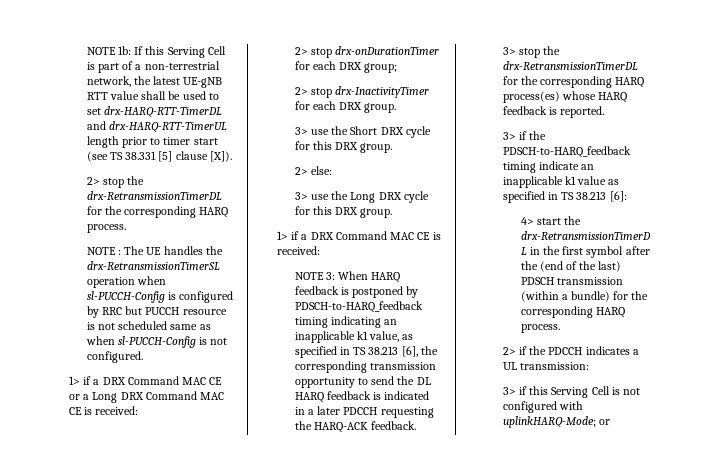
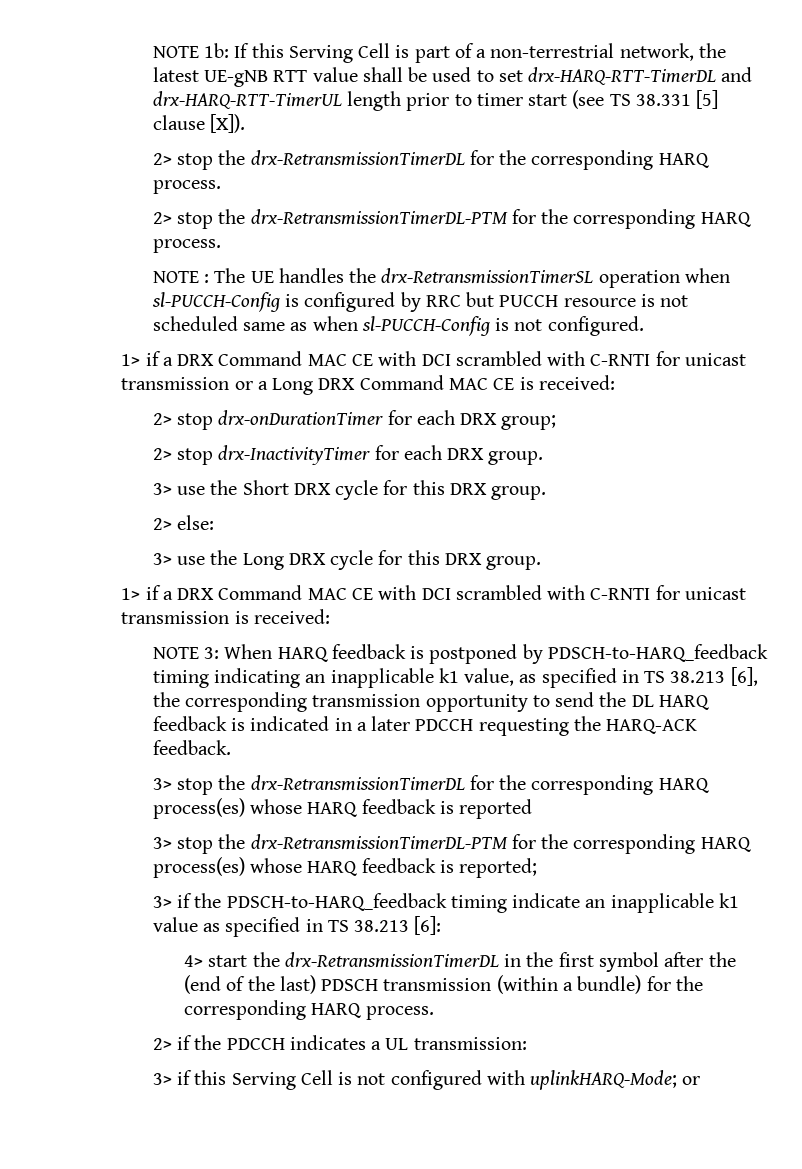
(126, 228) none -> [152,209,751,229] [152,239,221,253] // 2> stop the drx-RetransmissionTimerDL-PTM for the corresponding HARQ process.
(223, 381) none -> [378,351,746,366] [121,377,230,390] with DCI scrambled with C-RNTI for unicast transmission
(431, 236) none -> [378,585,746,600] [121,611,230,624] with DCI scrambled with C-RNTI for unicast transmission
[560,106,605,118] reported. -> [459,799,533,819] [152,834,751,854] [152,857,538,878] reported // 3> stop the drx-RetransmissionTimerDL-PTM for the corresponding HARQ process(es) whose HARQ feedback is reported;

